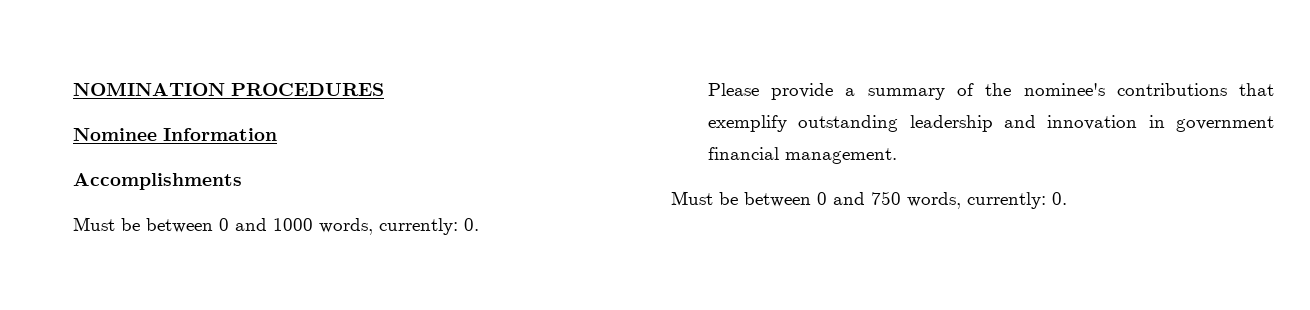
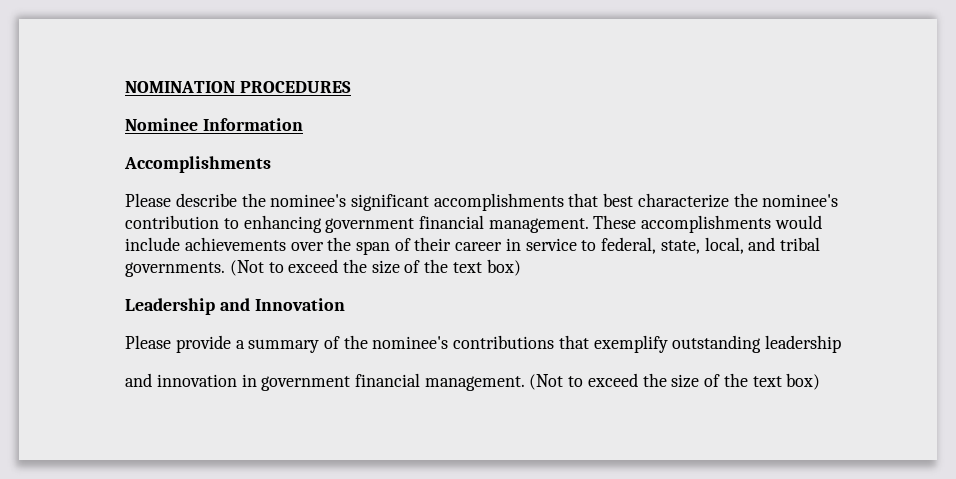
[72,217,479,235] Must be between 0 and 1000 words, currently: 0. -> [125,193,839,211] [125,215,822,233] [125,237,820,255] [125,259,521,277] [125,298,345,315] Please describe the nominee's significant accomplishments that best characterize the nominee's contribution to enhancing government financial management. These accomplishments would include achievements over the span of their career in service to federal, state, local, and tribal governments. (Not to exceed the size of the text box) // Leadership and Innovation
(993, 123) none -> (842, 344) //
[671,191,1067,209] // Must be between 0 and 750 words, currently: 0. -> [529,373,821,390] (Not to exceed the size of the text box)

